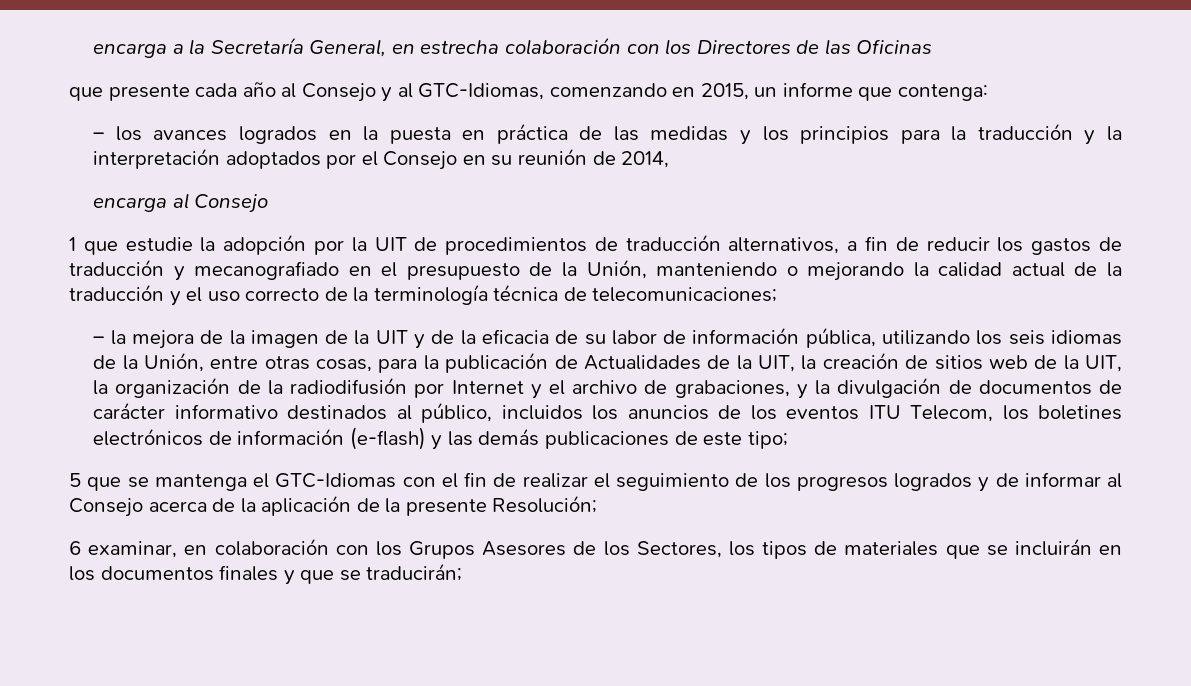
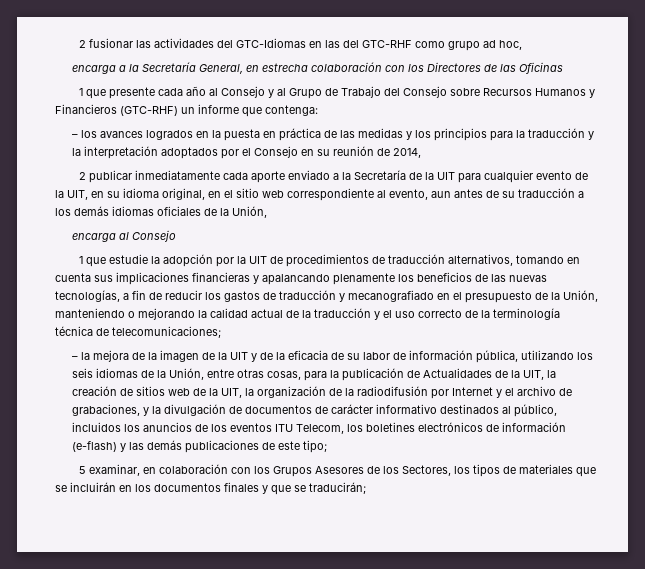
(93, 50) none -> [78,38,522,51] 2 fusionar las actividades del GTC-Idiomas en las del GTC-RHF como grupo ad hoc, //
(933, 46) none -> [78,88,83,96] 1
[418,83,749,100] GTC-Idiomas, comenzando en 2015, -> [288,86,595,99] [55,104,178,116] Grupo de Trabajo del Consejo sobre Recursos Humanos y Financieros (GTC-RHF)
(670, 159) none -> [78,170,588,183] [55,188,584,201] [55,206,267,218] // 2 publicar inmediatamente cada aporte enviado a la Secretaría de la UIT para cualquier evento de la UIT, en su idioma original, en el sitio web correspondiente al evento, aun antes de su traducción a los demás idiomas oficiales de la Unión,
(840, 245) none -> [515,255,580,264] [55,272,547,285] [55,290,120,302] tomando en cuenta sus implicaciones financieras y apalancando plenamente los beneficios de las nuevas tecnologías,
[87,472,1122,492] [69,495,598,517] [69,541,81,555] que se mantenga el GTC-Idiomas con el fin de realizar el seguimiento de los progresos logrados y de informar al Consejo acerca de la aplicación de la presente Resolución; // 6 -> (86, 470) none

